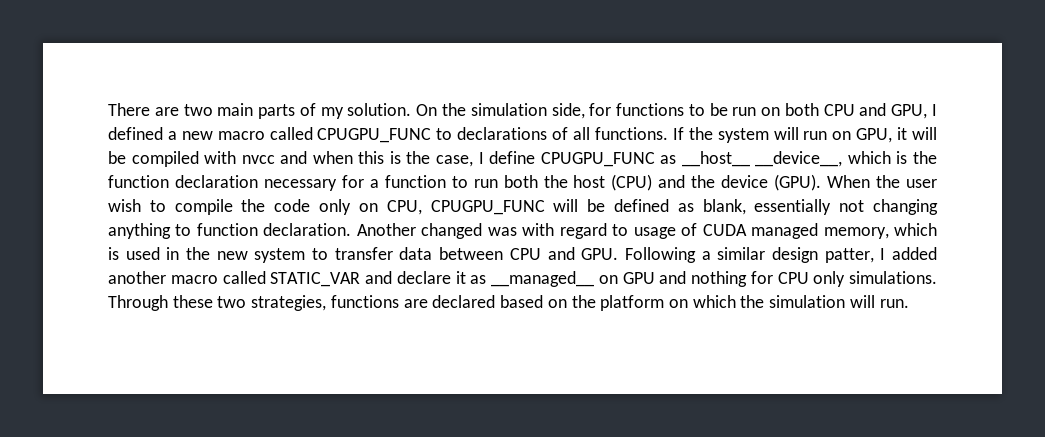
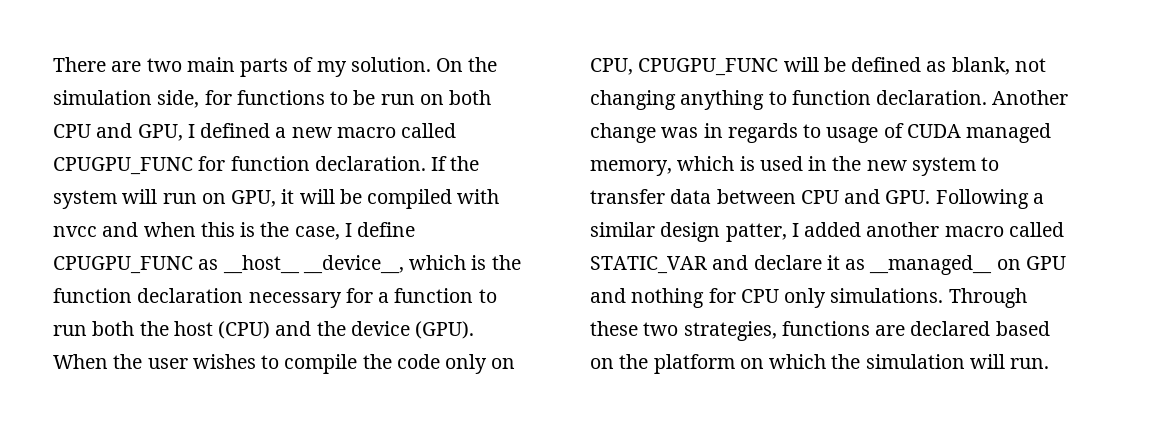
[436,127,668,140] to declarations of all functions. -> [198,156,426,171] for function declaration.
[108,199,141,212] wish -> [192,354,256,369] wishes
[754,199,832,215] essentially -> (1010, 66) none
[421,223,607,239] changed was with regard -> [590,123,798,143] change was in regards

